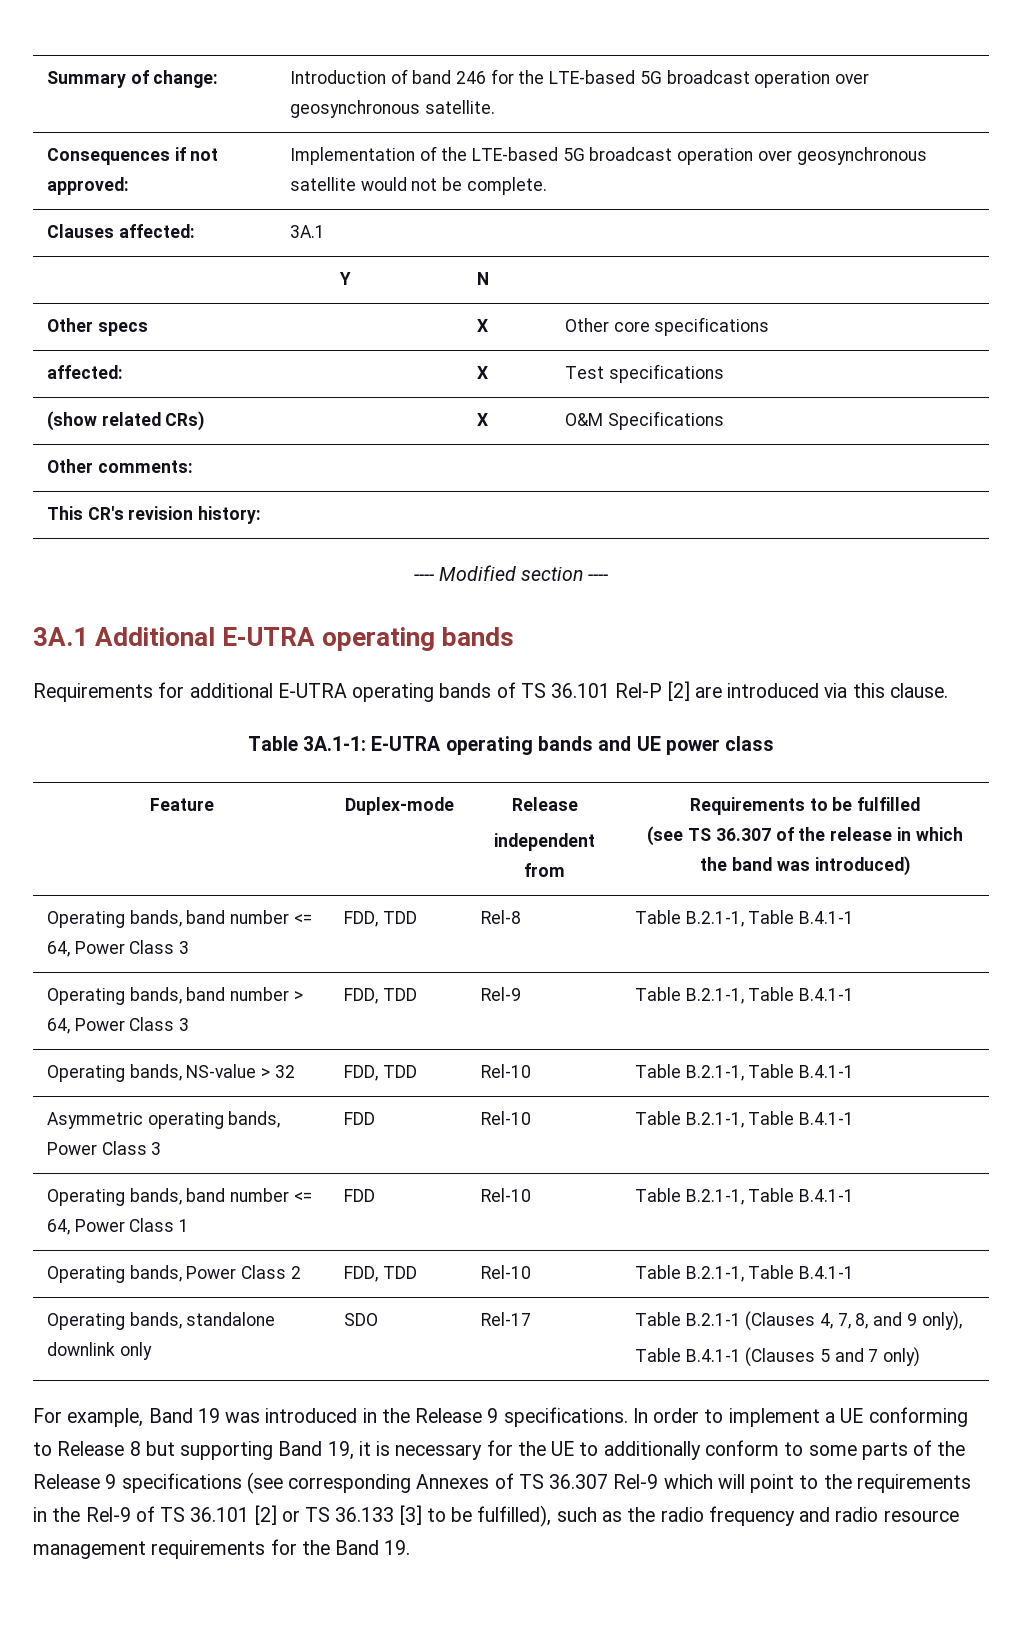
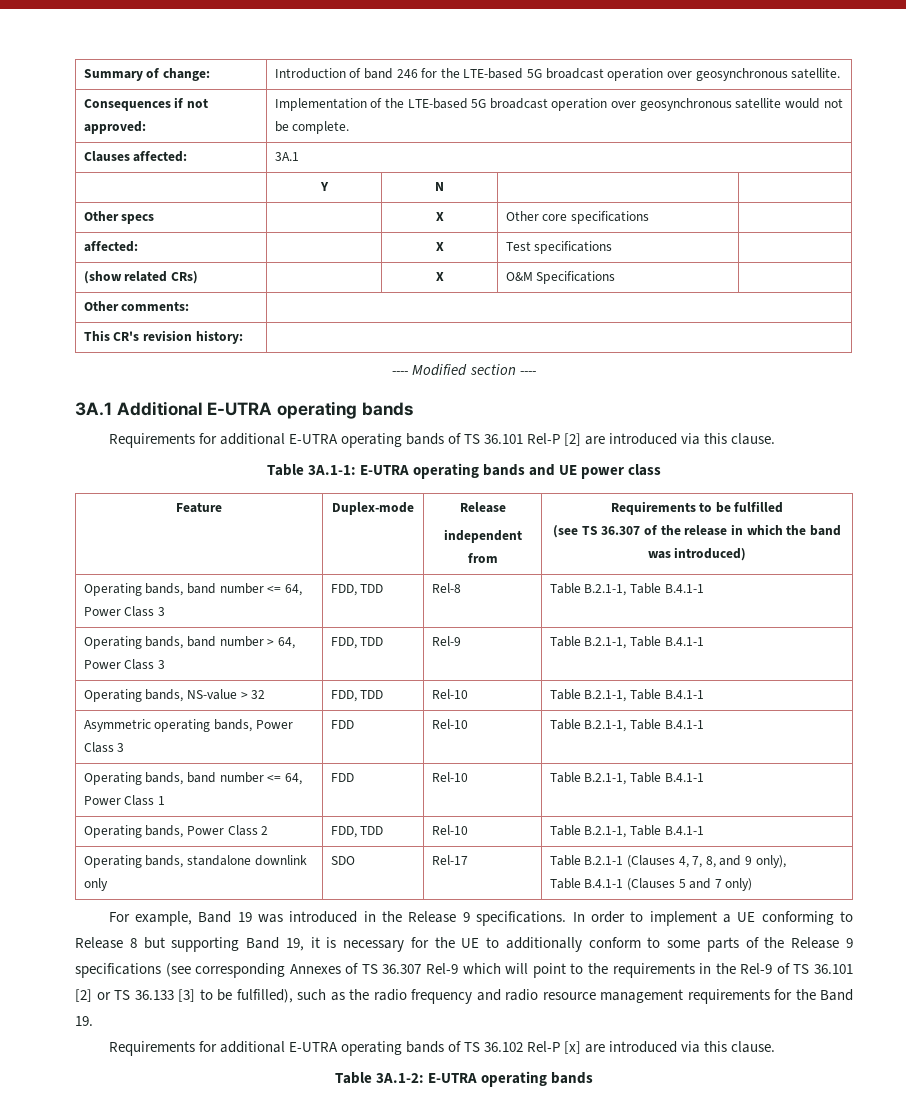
(411, 1547) none -> [108,1041,776,1056] [334,1071,594,1087] // Requirements for additional E-UTRA operating bands of TS 36.102 Rel-P [x] are introduced via this clause. // Table 3A.1-2: E-UTRA operating bands

